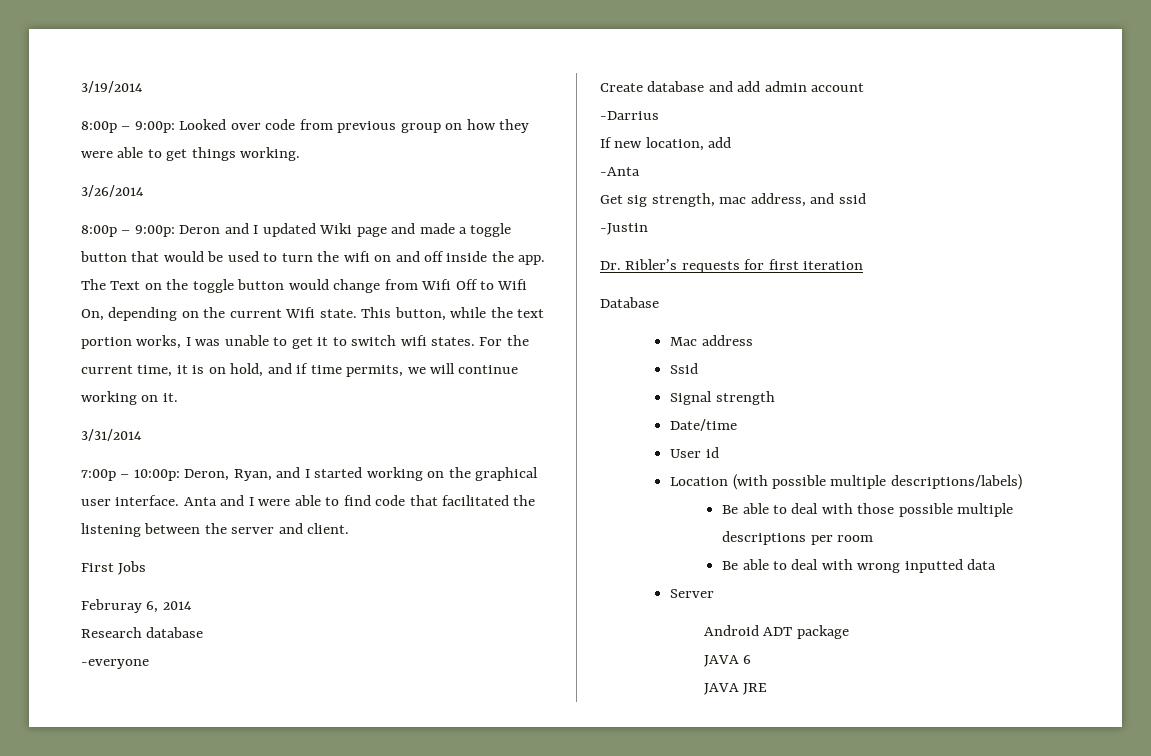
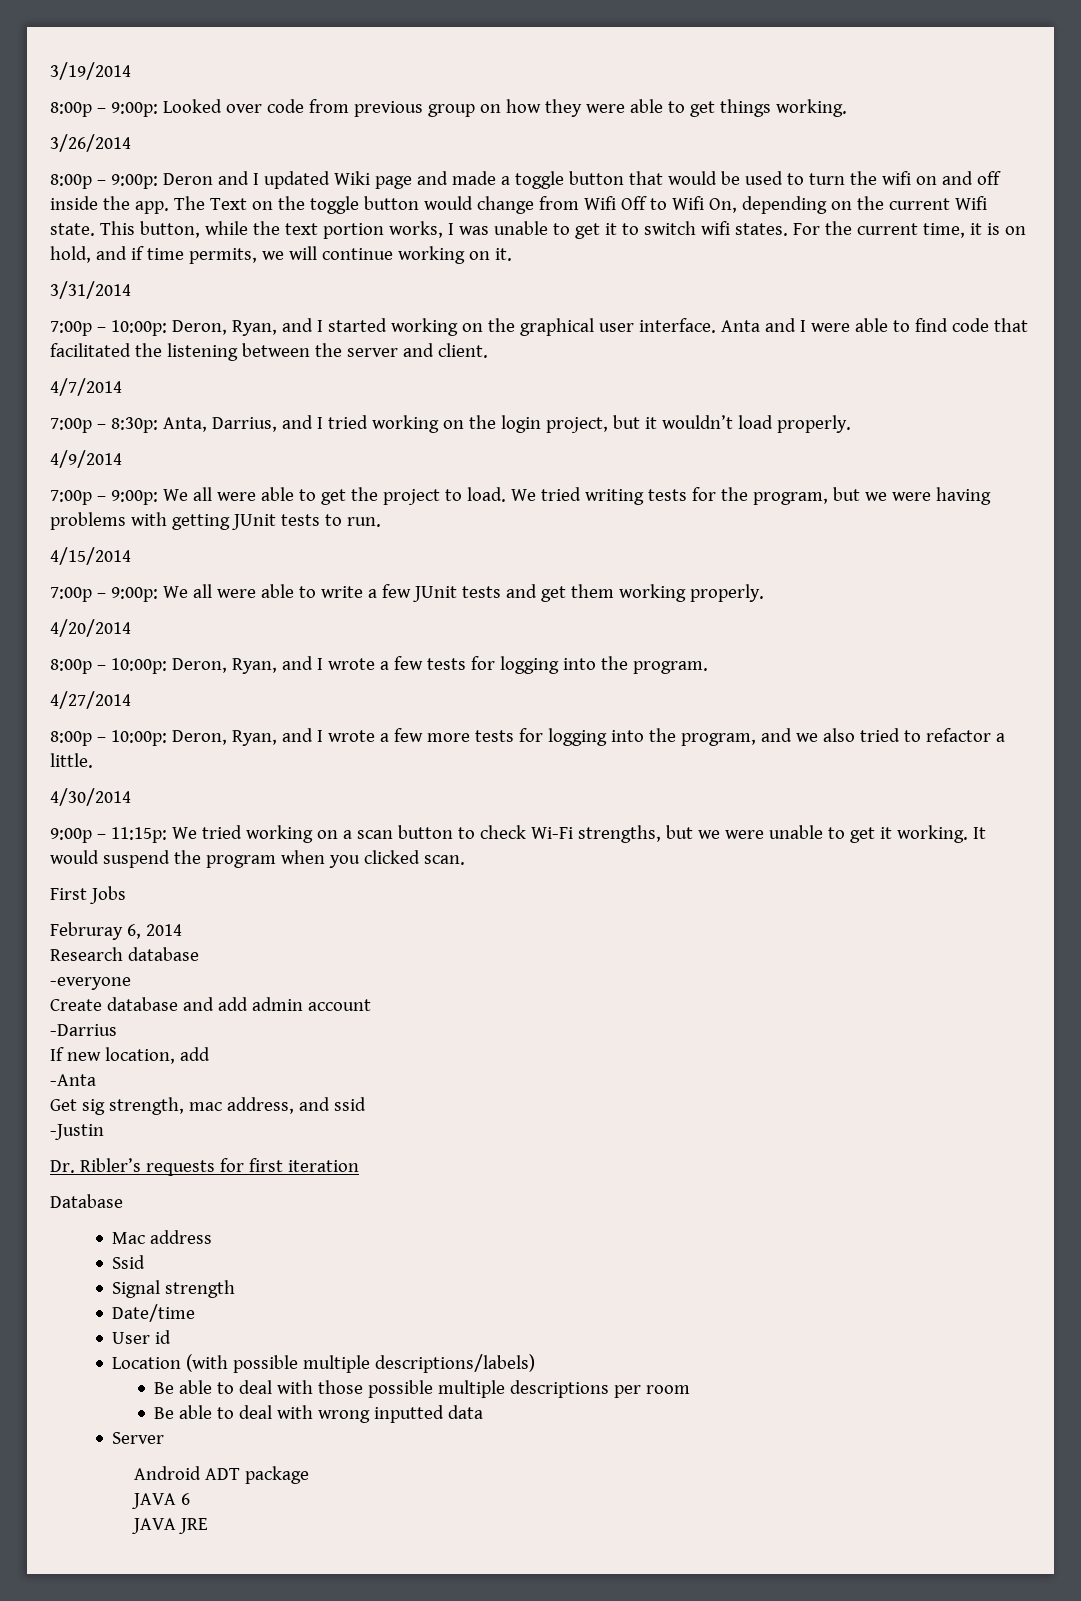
(350, 528) none -> [50,378,122,396] [50,415,851,433] [50,450,122,468] [50,487,991,505] [50,512,381,530] [50,547,131,565] [50,584,764,602] [50,619,131,637] [50,656,708,674] [50,691,131,709] [50,728,1005,746] [50,753,93,768] [50,788,131,806] [50,825,986,843] [50,850,465,868] // 4/7/2014 // 7:00p – 8:30p: Anta, Darrius, and I tried working on the login project, but it wouldn’t load properly. // 4/9/2014 // 7:00p – 9:00p: We all were able to get the project to load. We tried writing tests for the program, but we were having problems with getting JUnit tests to run. // 4/15/2014 // 7:00p – 9:00p: We all were able to write a few JUnit tests and get them working properly. // 4/20/2014 // 8:00p – 10:00p: Deron, Ryan, and I wrote a few tests for logging into the program. // 4/27/2014 // 8:00p – 10:00p: Deron, Ryan, and I wrote a few more tests for logging into the program, and we also tried to refactor a little. // 4/30/2014 // 9:00p – 11:15p: We tried working on a scan button to check Wi-Fi strengths, but we were unable to get it working. It would suspend the program when you clicked scan.

